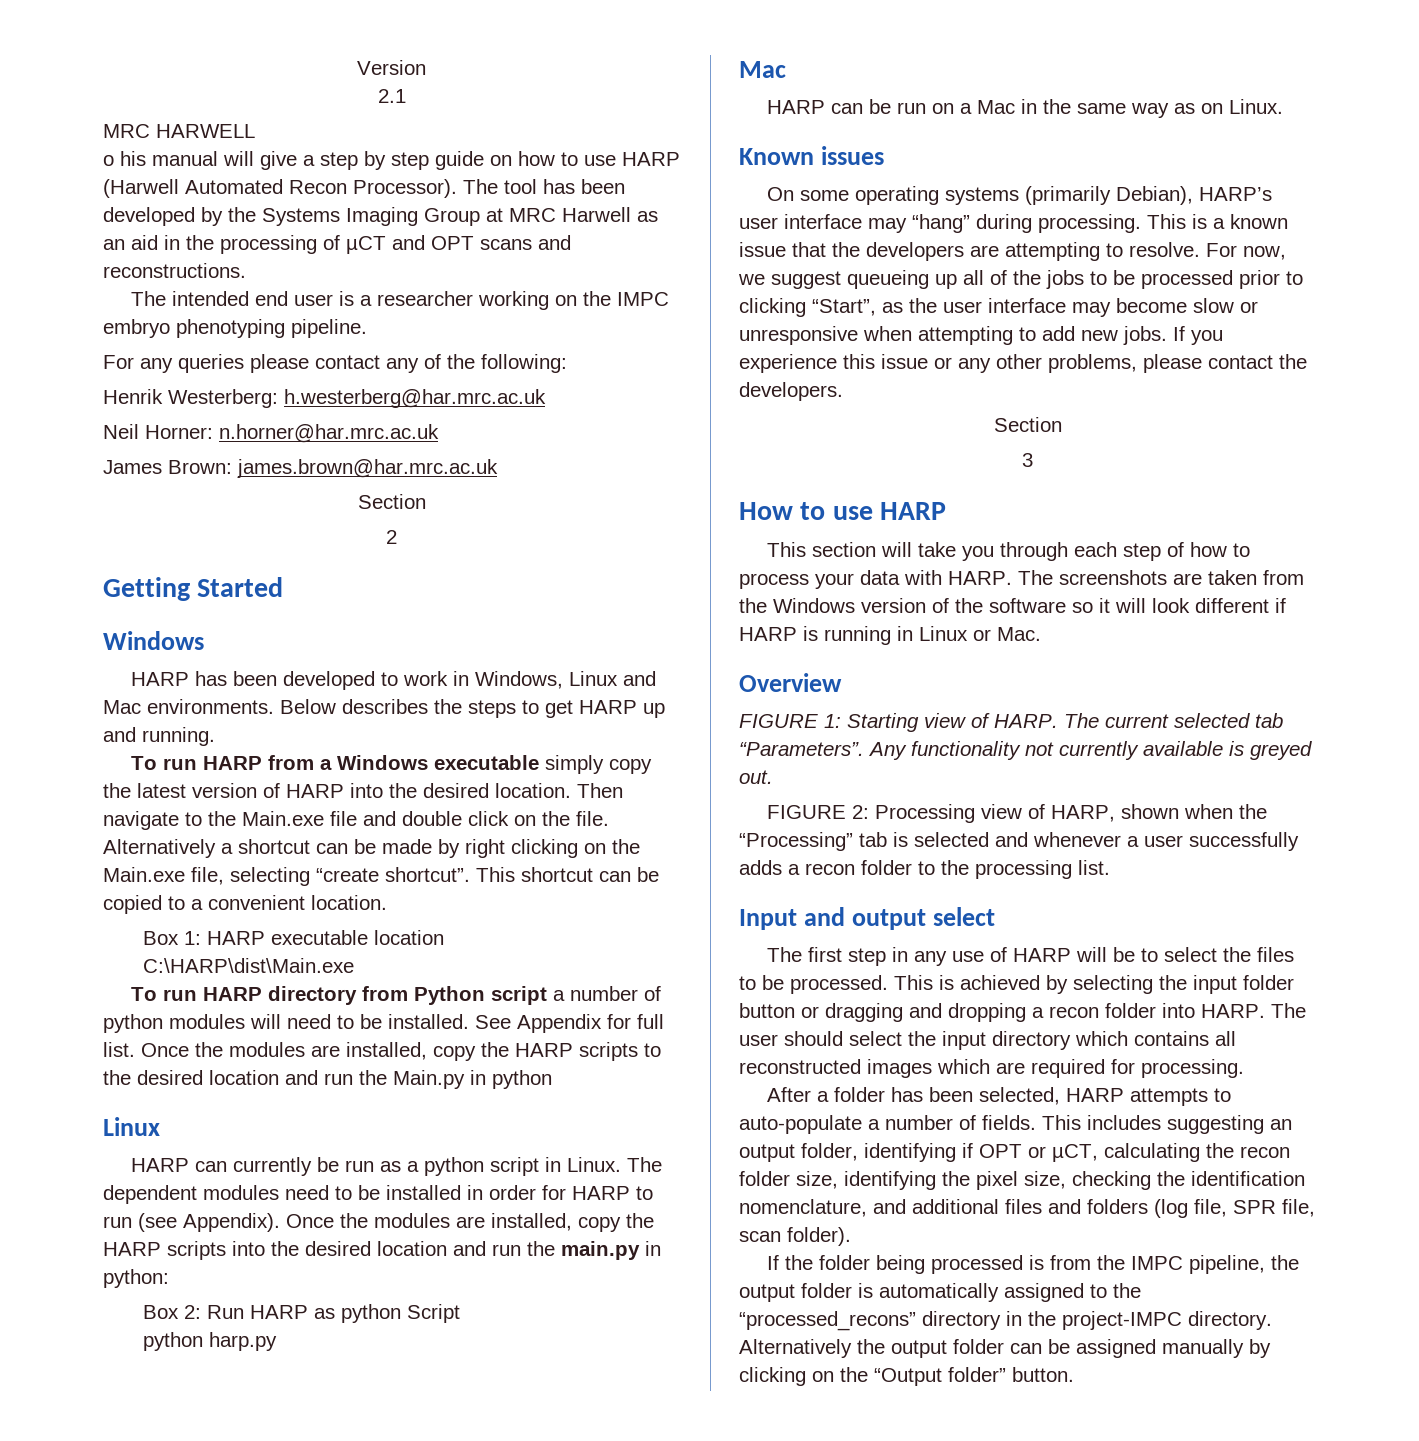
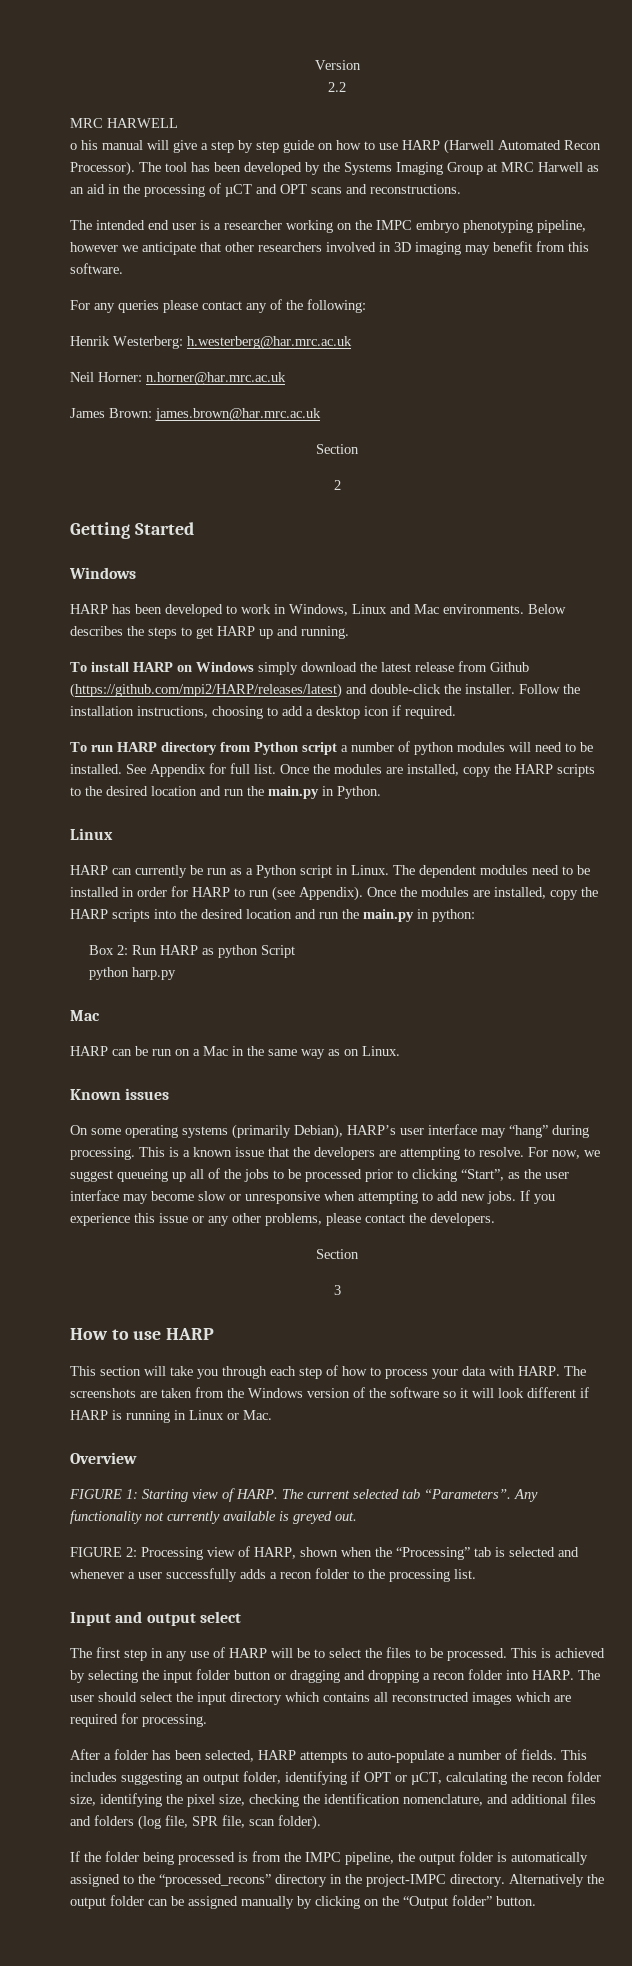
[377,89,406,103] 2.1 -> [328,82,346,92] 2.2
[291,319,367,338] pipeline. -> [537,220,586,233] [70,241,589,255] [70,263,123,274] pipeline, however we anticipate that other researchers involved in 3D imaging may benefit from this software.
[162,755,652,774] [103,783,623,798] [103,811,609,830] [103,839,640,858] [103,867,659,886] [103,895,387,914] [142,930,444,945] [142,958,354,973] run HARP from a Windows executable simply copy the latest version of HARP into the desired location. Then navigate to the Main.exe file and double click on the file. Alternatively a shortcut can be made by right clicking on the Main.exe file, selecting “create shortcut”. This shortcut can be copied to a convenient location. // Box 1: HARP executable location // C:\HARP\dist\Main.exe -> [91,661,529,675] [70,683,580,698] [70,705,456,719] install HARP on Windows simply download the latest release from Github (https://github.com/mpi2/HARP/releases/latest) and double-click the installer. Follow the installation instructions, choosing to add a desktop icon if required.
[393,1070,552,1089] Main.py in python -> [268,786,381,799] main.py in Python.
[423,1157,484,1176] python -> [256,865,297,878] Python

